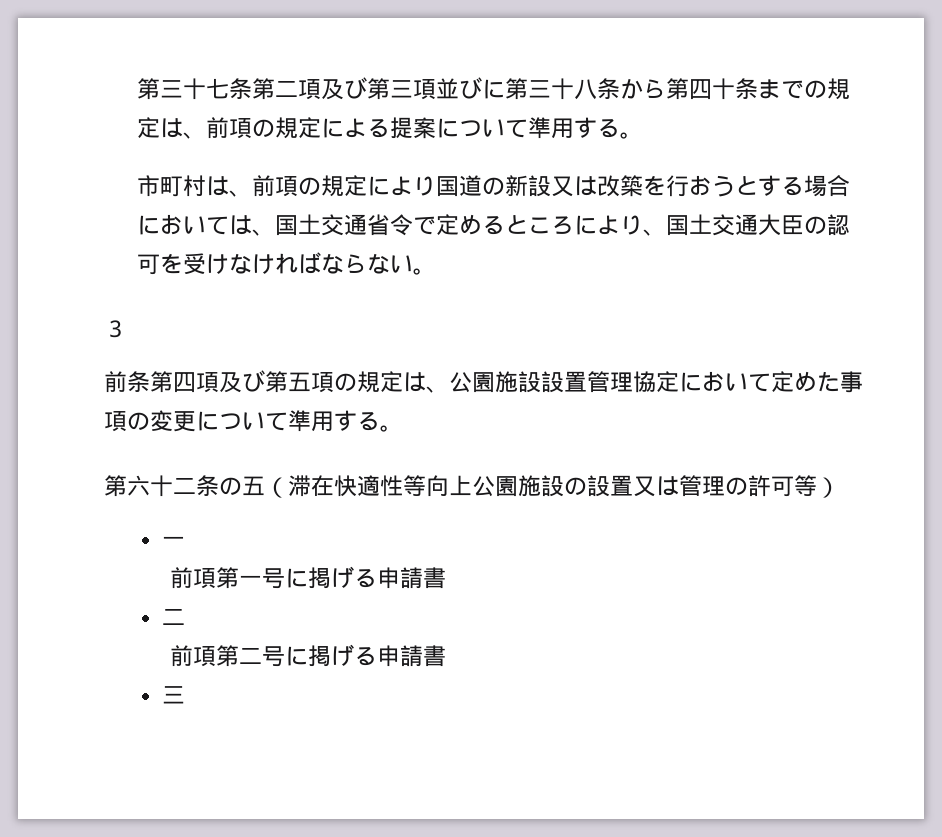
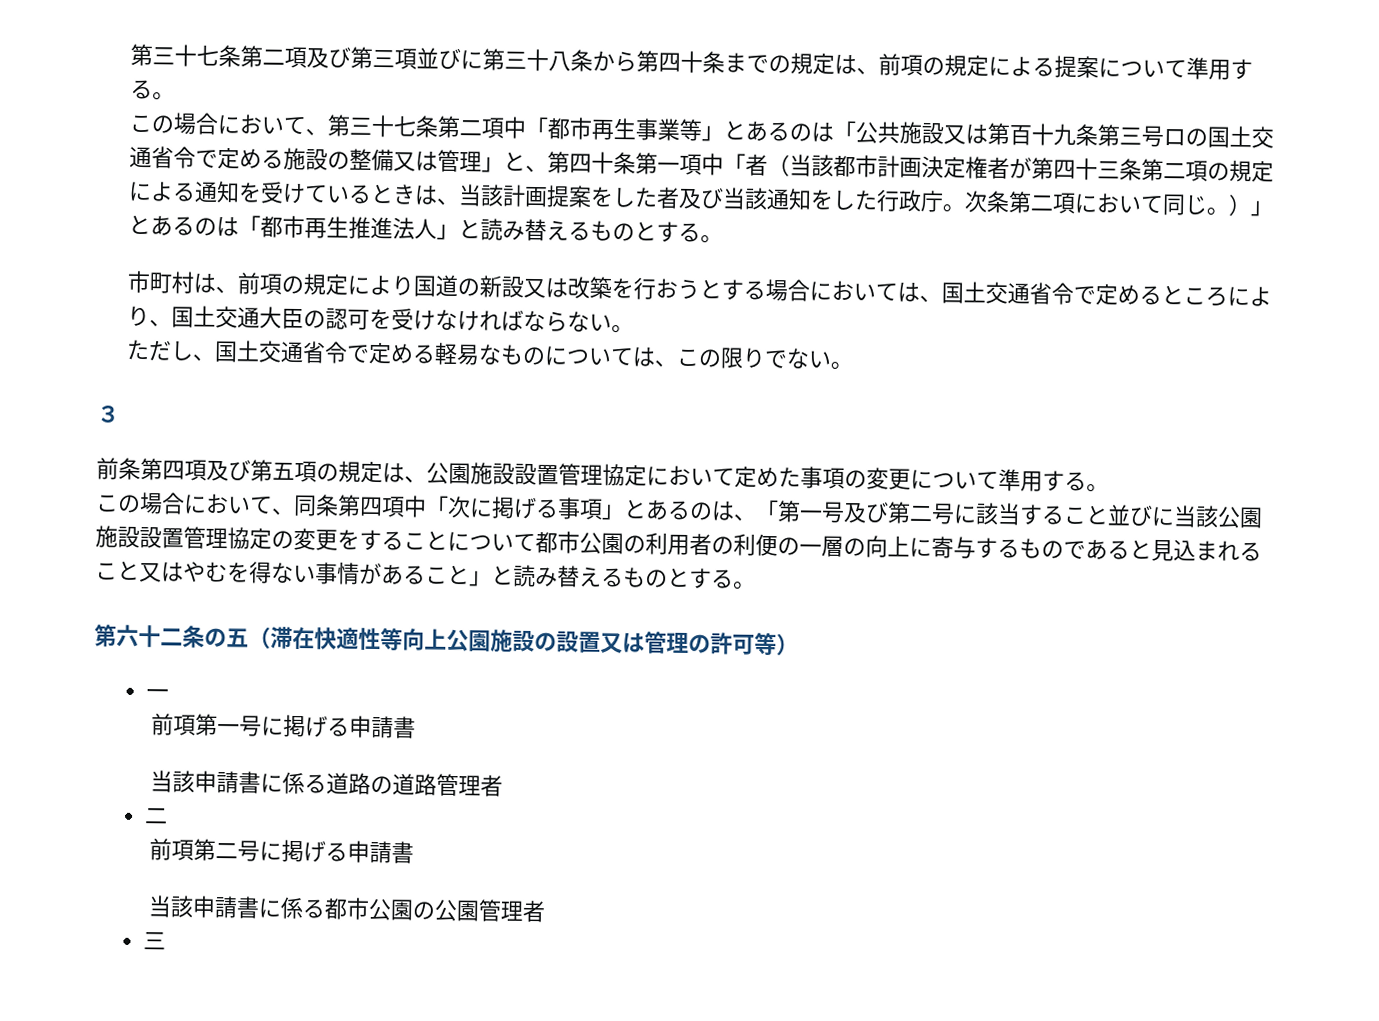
(644, 135) none -> [128,112,1274,149] [128,146,1274,183] [127,180,1273,217] [127,214,723,244] // この場合において、第三十七条第二項中「都市再生事業等」とあるのは「公共施設又は第百十九条第三号ロの国土交通省令で定める施設の整備又は管理」と、第四十条第一項中「者（当該都市計画決定権者が第四十三条第二項の規定による通知を受けているときは、当該計画提案をした者及び当該通知をした行政庁。次条第二項において同じ。）」とあるのは「都市再生推進法人」と読み替えるものとする。
(437, 271) none -> [125,339,853,371] // ただし、国土交通省令で定める軽易なものについては、この限りでない。
(403, 428) none -> [95,491,1263,529] [95,525,1262,562] [95,560,756,590] // この場合において、同条第四項中「次に掲げる事項」とあるのは、「第一号及び第二号に該当すること並びに当該公園施設設置管理協定の変更をすることについて都市公園の利用者の利便の一層の向上に寄与するものであると見込まれること又はやむを得ない事情があること」と読み替えるものとする。
(447, 578) none -> [149,770,503,797] // 当該申請書に係る道路の道路管理者
(447, 656) none -> [147,895,546,923] // 当該申請書に係る都市公園の公園管理者

